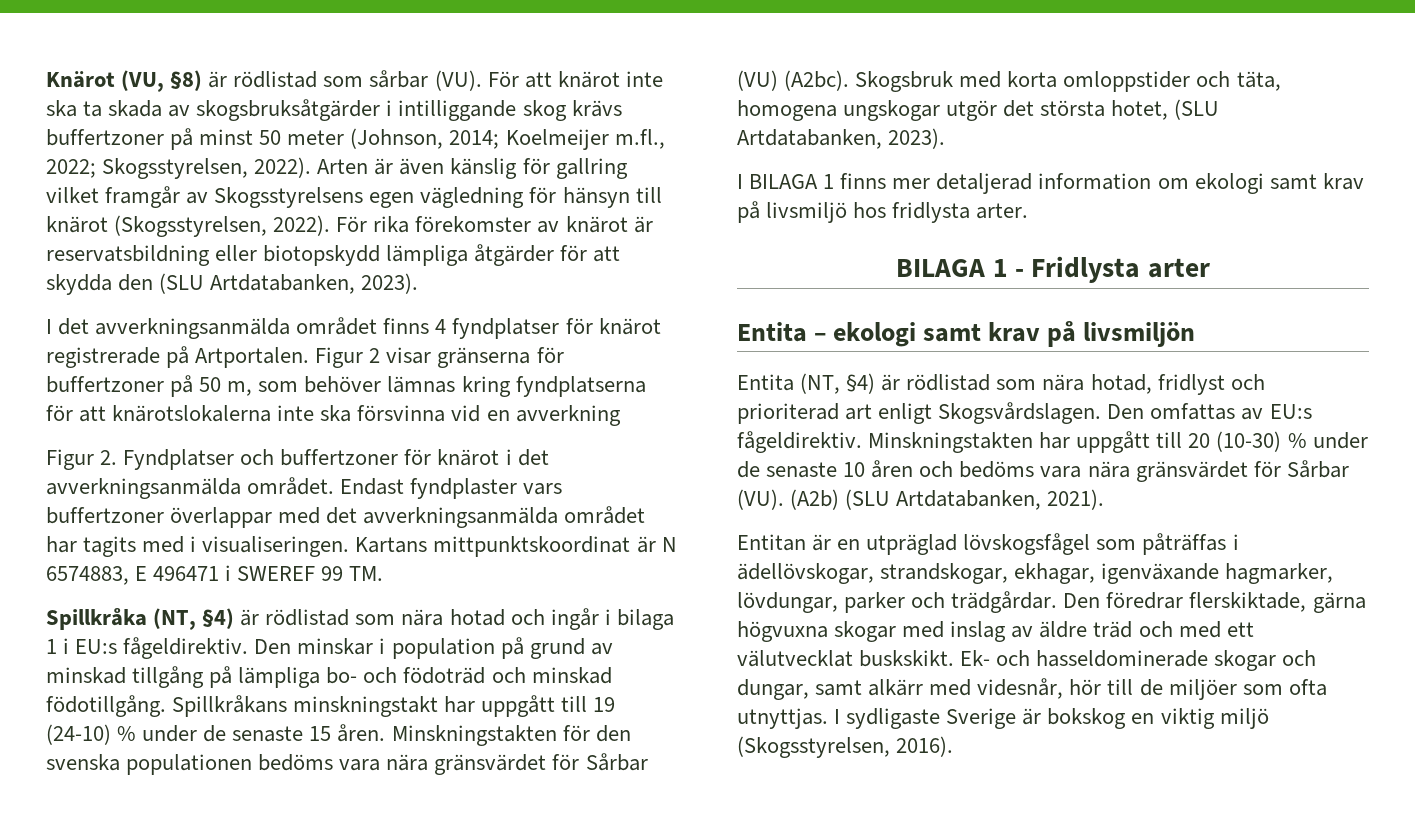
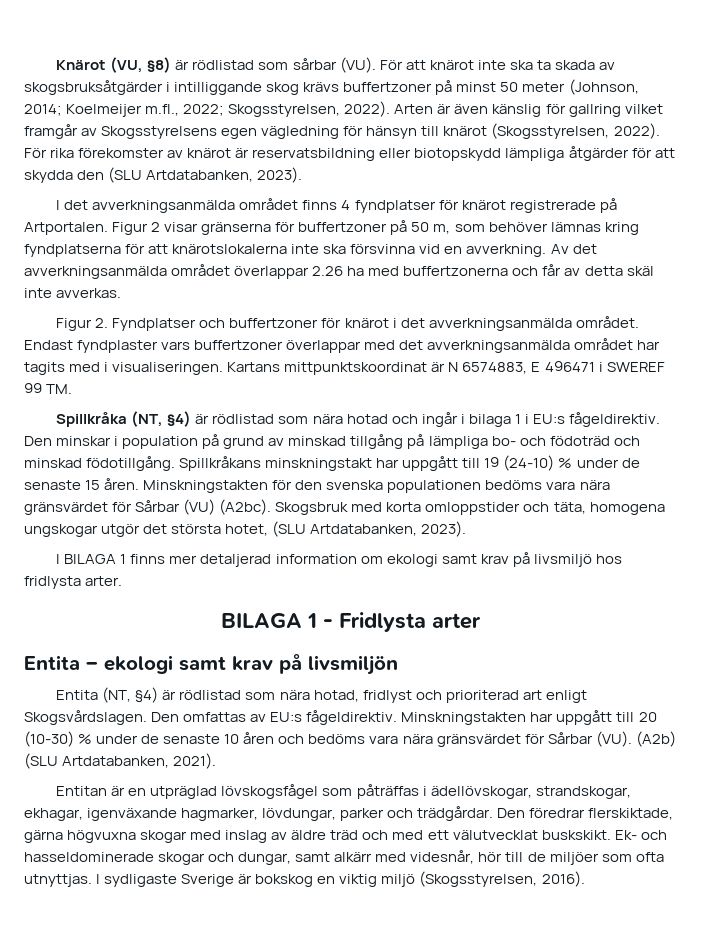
[515,405,621,426] avverkning -> [466,244,597,257] [24,264,654,279] [24,288,122,298] avverkning. Av det avverkningsanmälda området överlappar 2.26 ha med buffertzonerna och får av detta skäl inte avverkas.

